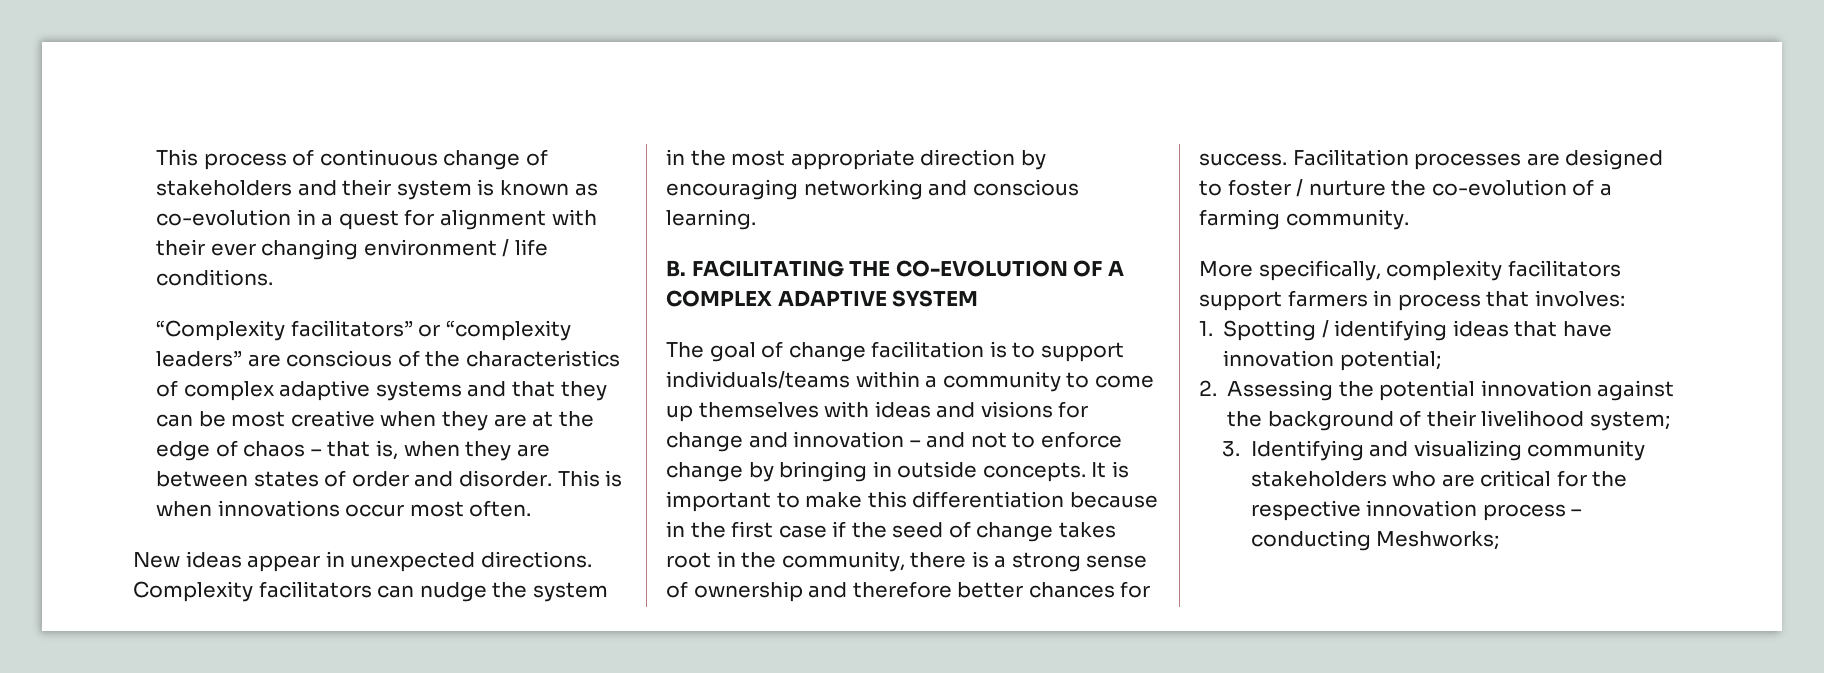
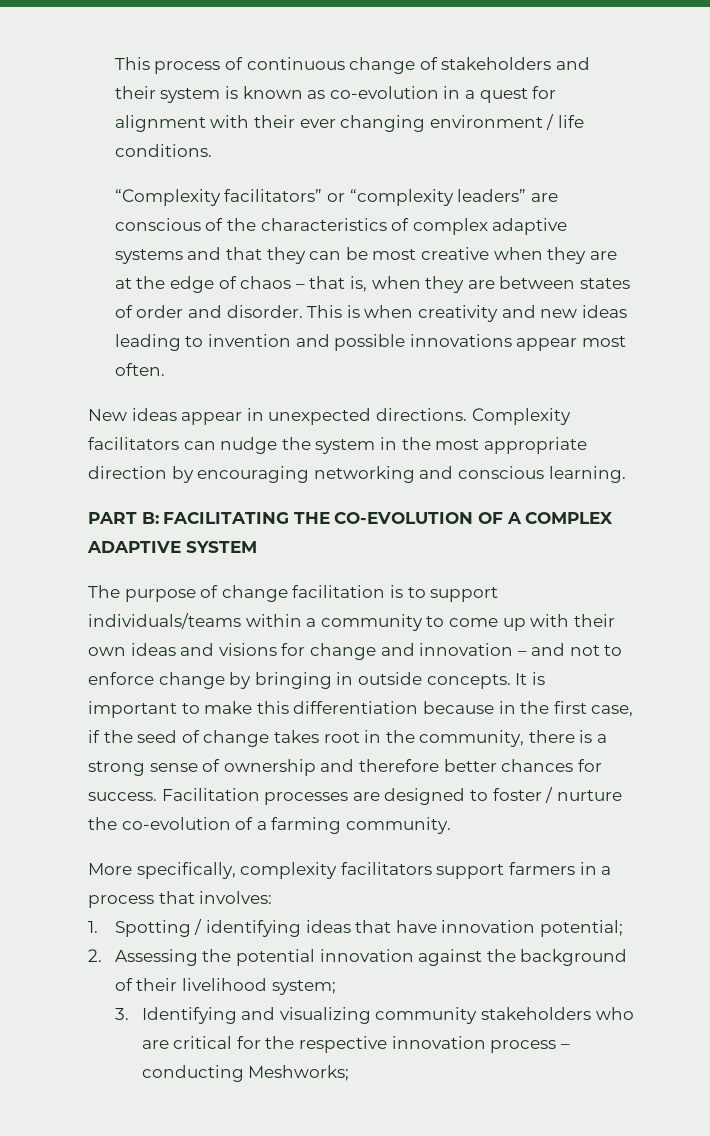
[217,500,405,517] innovations occur -> [417,305,627,322] [114,334,578,351] creativity and new ideas leading to invention and possible innovations appear
[666,260,686,277] B. -> [88,512,159,524] PART B:
[709,342,756,362] goal -> [124,589,196,602] purpose
[698,401,870,418] themselves with -> [530,614,615,627] [88,647,126,656] with their own
[778,525,827,538] case -> [591,705,634,717] case,
(1393, 298) none -> [601,866,612,875] a

